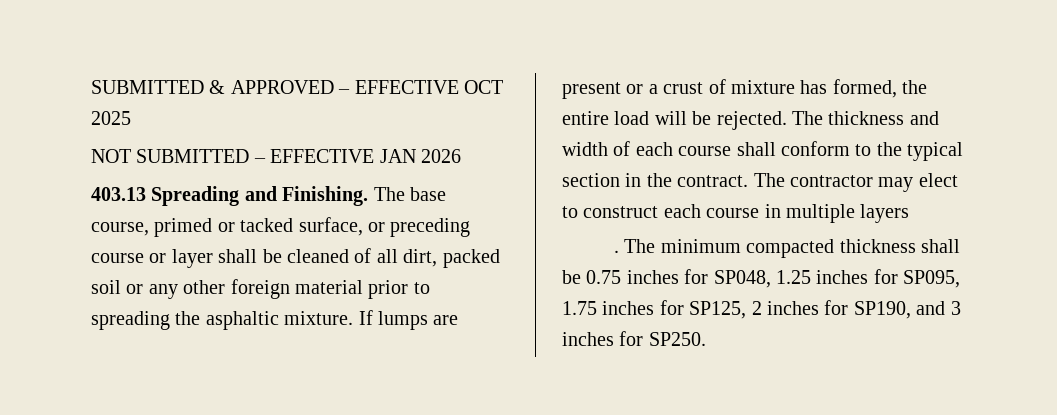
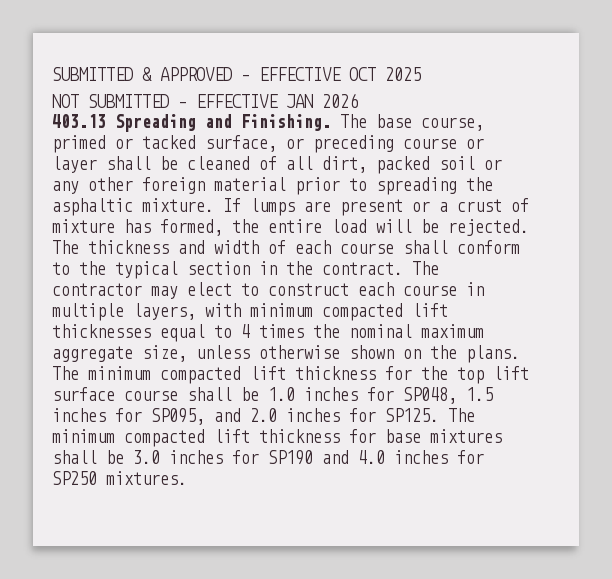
[860,204,910,223] [613,239,960,258] [562,270,622,284] layers // . The minimum compacted thickness shall be 0.75 -> [133,303,448,321] [52,324,484,342] [52,345,520,363] [52,366,529,384] [52,387,295,401] layers, with minimum compacted lift thicknesses equal to 4 times the nominal maximum aggregate size, unless otherwise shown on the plans. The minimum compacted lift thickness for the top lift surface course shall be 1.0
[776,270,811,284] 1.25 -> [466,387,493,401] 1.5
[562,300,961,319] [562,331,706,346] 1.75 inches for SP125, 2 inches for SP190, and 3 inches for SP250. -> [214,408,475,422] [52,429,502,447] [52,450,484,465] [52,471,187,485] and 2.0 inches for SP125. The minimum compacted lift thickness for base mixtures shall be 3.0 inches for SP190 and 4.0 inches for SP250 mixtures.

